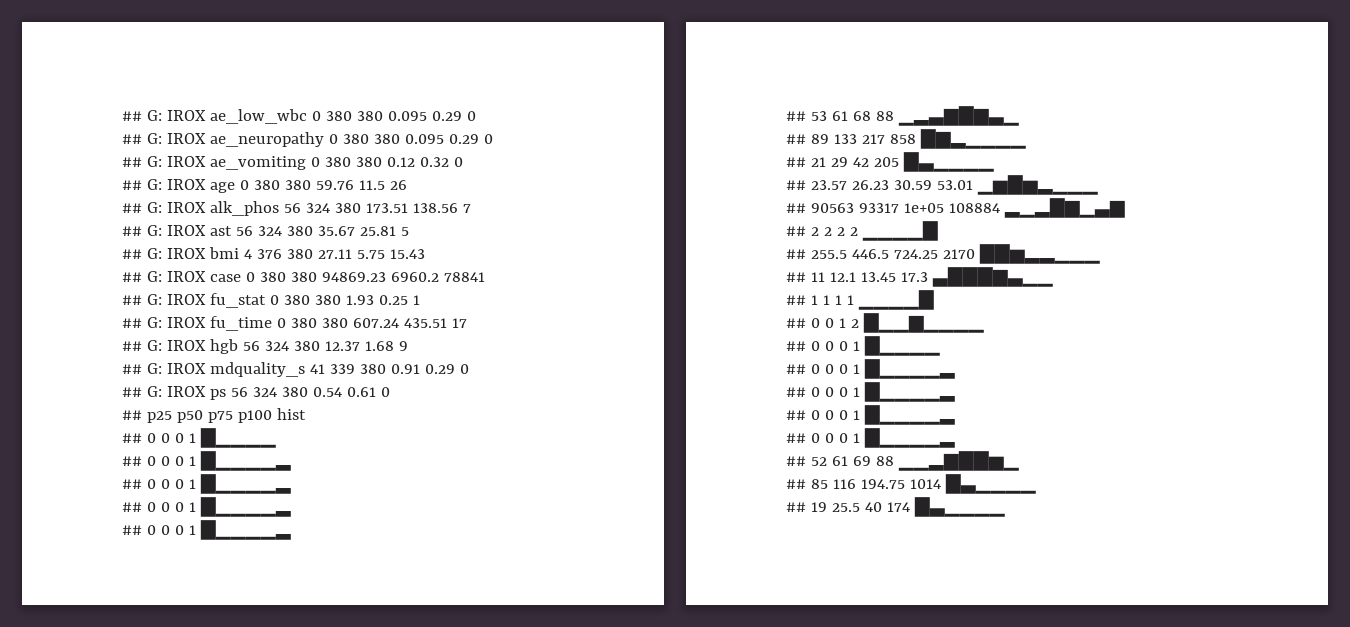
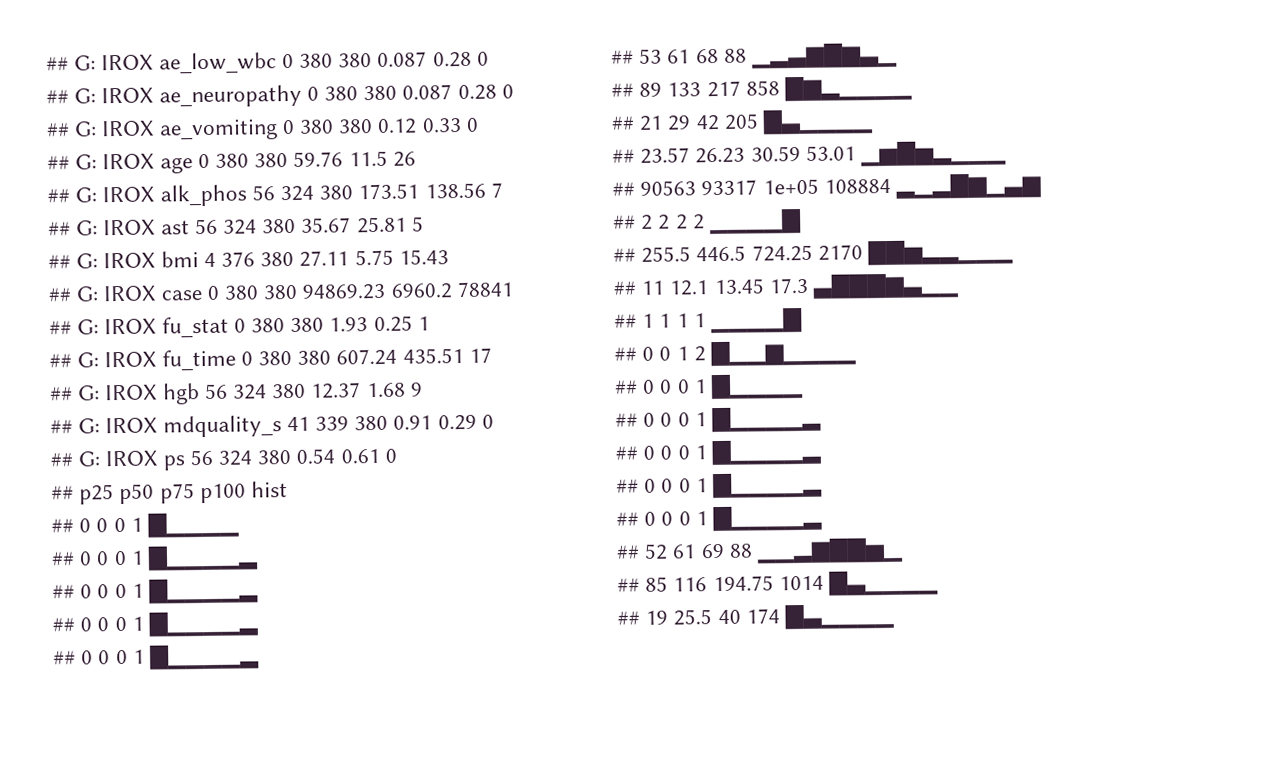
[387,111,462,121] 0.095 0.29 -> [377,51,472,68] 0.087 0.28
[404,134,479,144] 0.095 0.29 -> [402,84,497,101] 0.087 0.28
[419,157,449,167] 0.32 -> [421,117,462,133] 0.33

